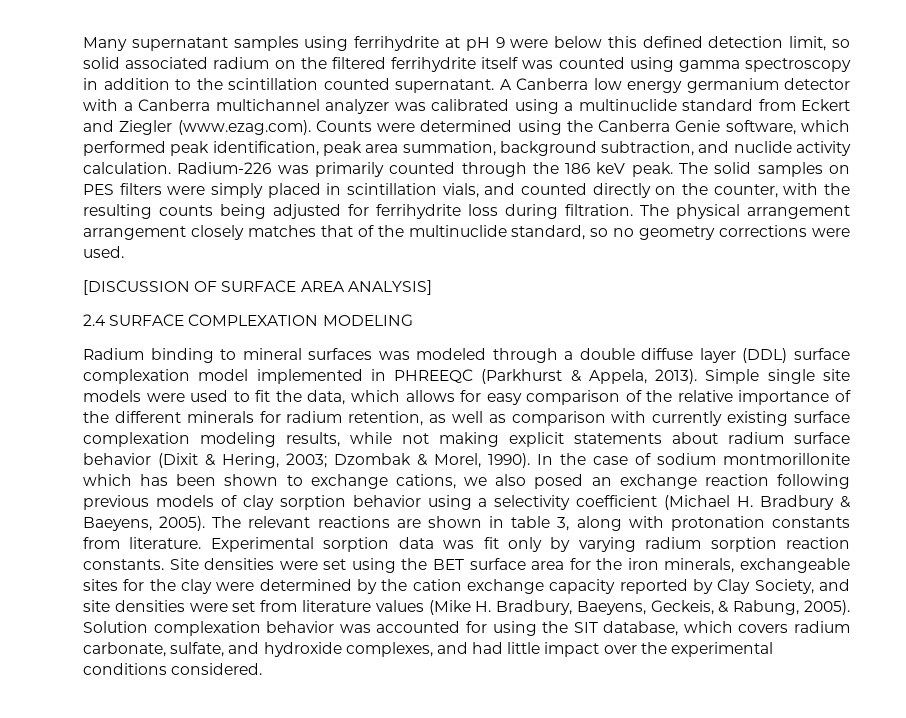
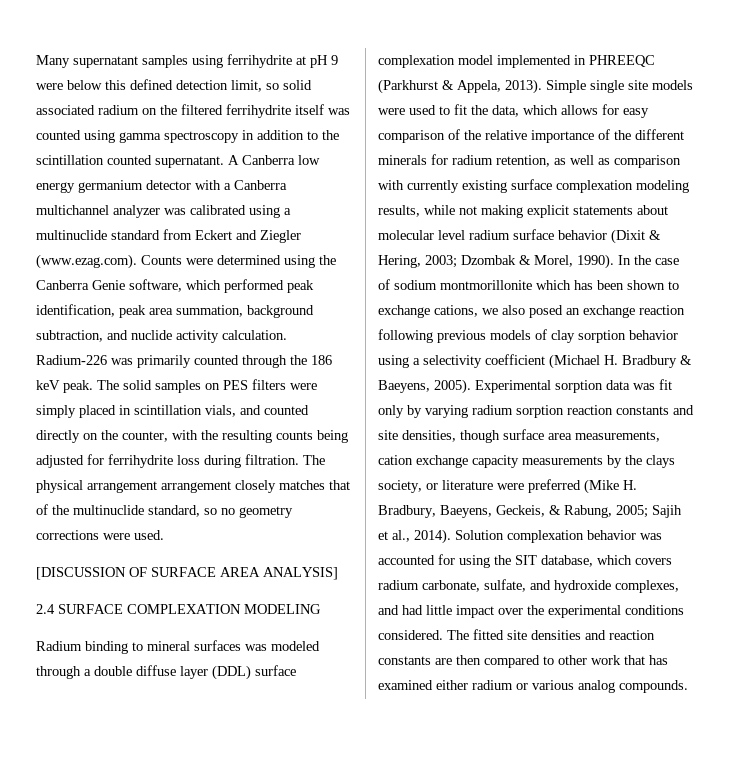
(718, 438) none -> [378,230,465,240] molecular level
[212,516,850,531] [83,537,202,549] The relevant reactions are shown in table 3, along with protonation constants from literature. -> (471, 386) none
[83,558,850,573] [83,579,851,594] [83,600,424,612] constants. Site densities were set using the BET surface area for the iron minerals, exchangeable sites for the clay were determined by the cation exchange capacity reported by Clay Society, and site densities were set from literature values -> [616,405,694,415] [378,429,660,443] [378,455,675,468] [378,479,581,493] constants and site densities, though surface area measurements, cation exchange capacity measurements by the clays society, or literature were preferred
[804,600,851,615] 2005). -> [616,505,682,518] [378,529,451,544] 2005; Sajih et al., 2014).
(263, 669) none -> [447,629,655,640] [378,655,668,668] [378,680,688,693] The fitted site densities and reaction constants are then compared to other work that has examined either radium or various analog compounds.

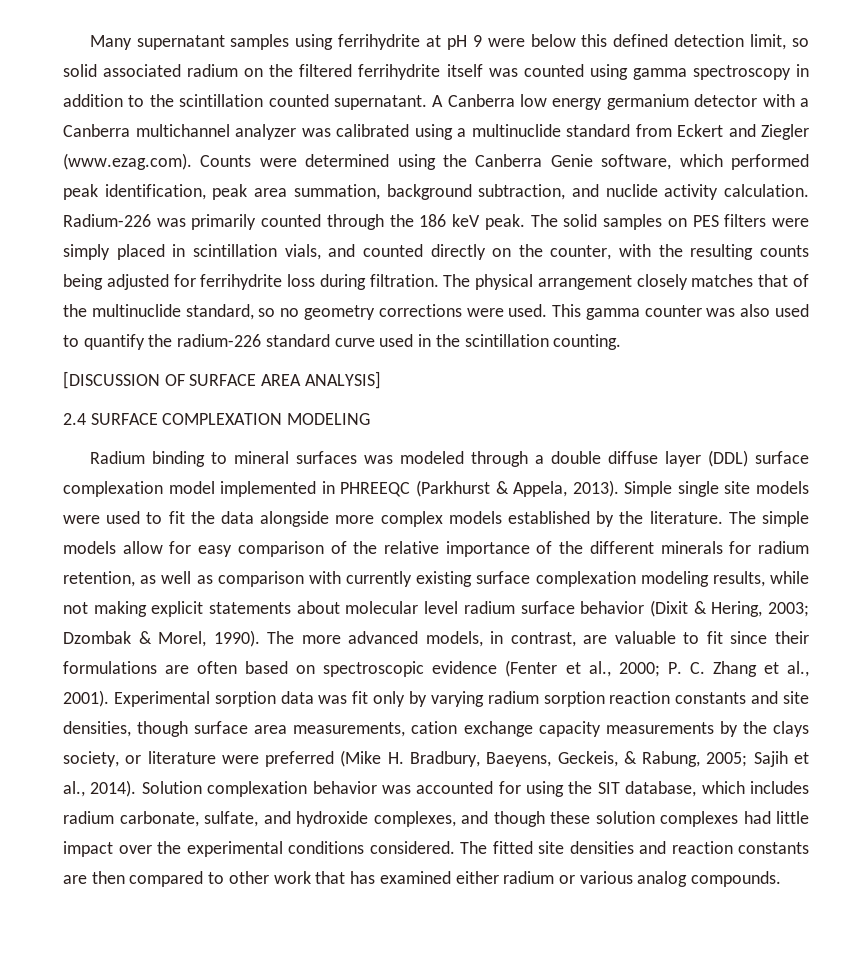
[161,481,231,493] arrangement -> (632, 282) none
(164, 535) none -> [552,304,810,320] [63,334,622,350] This gamma counter was also used to quantify the radium-226 standard curve used in the scintillation counting.
[492,105,598,117] data, which allows -> [221,511,810,527] [63,541,163,554] data alongside more complex models established by the literature. The simple models allow
[618,255,679,265] [378,279,679,290] [378,305,685,318] [378,329,678,343] [378,354,692,369] [378,379,471,394] In the case of sodium montmorillonite which has been shown to exchange cations, we also posed an exchange reaction following previous models of clay sorption behavior using a selectivity coefficient (Michael H. Bradbury & Baeyens, 2005). -> [267,631,809,647] [63,660,810,677] [63,690,109,707] The more advanced models, in contrast, are valuable to fit since their formulations are often based on spectroscopic evidence (Fenter et al., 2000; P. C. Zhang et al., 2001).
[635,558,672,565] covers -> [750,781,809,794] includes
(399, 610) none -> [493,811,738,827] though these solution complexes

